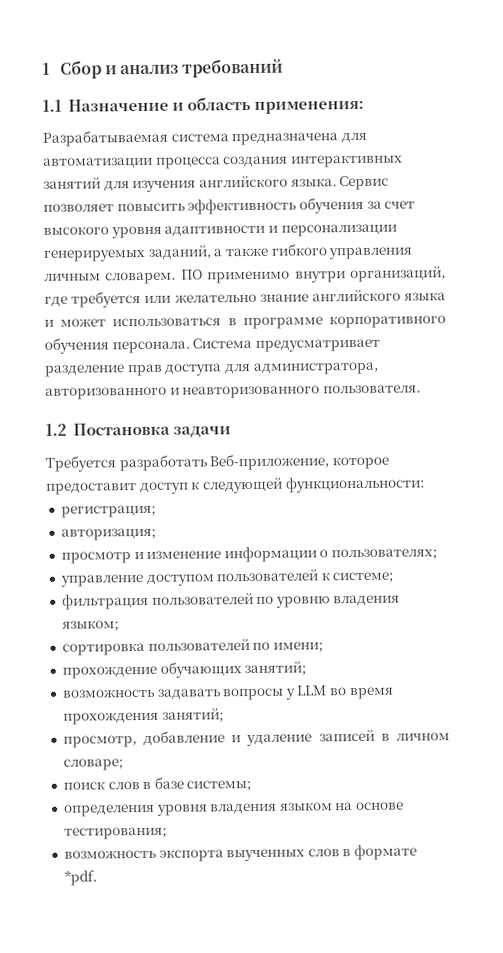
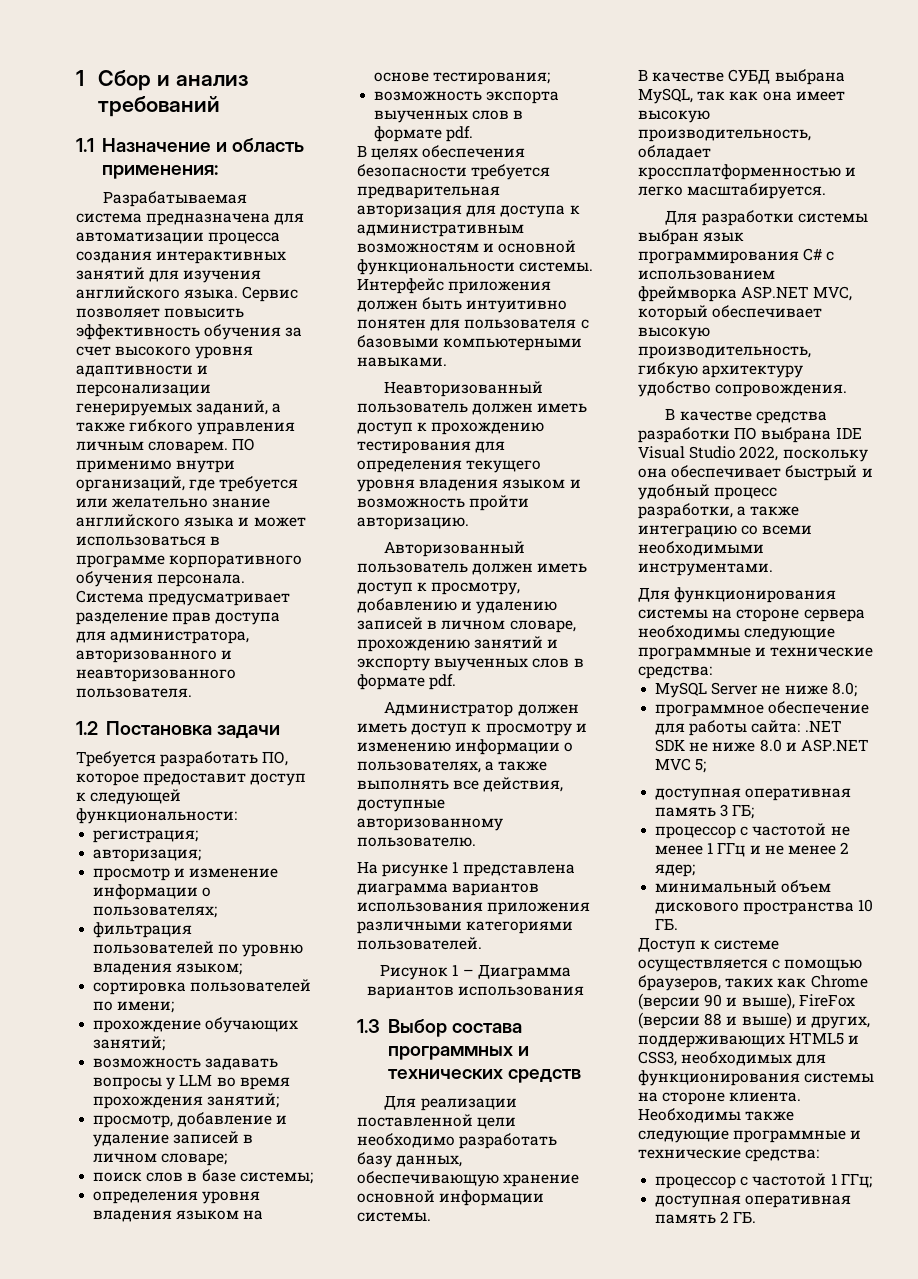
[209,453,330,471] Веб-приложение, -> [262,751,289,766] ПО,
[59,569,394,587] // управление доступом пользователей к системе; -> (218, 912) none
[63,870,97,886] *pdf. -> [446,126,474,142] [357,145,526,160] [357,164,551,180] [357,186,500,199] [357,205,580,218] [357,224,524,237] [357,240,577,253] [357,259,594,275] [357,278,552,294] [357,297,568,313] [357,319,589,331] [357,335,583,351] [357,357,447,367] [384,381,544,397] [357,403,588,415] [357,422,545,435] [357,441,506,454] [357,460,542,473] [357,479,581,492] [357,495,530,511] [357,517,469,530] [384,541,526,557] [357,563,588,575] [357,582,521,595] [357,598,558,614] [357,617,576,633] [357,636,559,652] [357,658,584,671] [357,674,457,690] [384,701,579,717] [357,723,587,736] [357,739,574,755] [357,761,548,773] [357,777,564,792] [357,799,445,812] [357,818,503,831] [357,837,476,847] [357,861,575,877] [357,883,540,896] [357,902,591,915] [357,921,574,934] [357,937,482,950] [380,964,571,980] [366,986,585,999] [357,1019,522,1037] [387,1046,529,1060] [387,1069,581,1083] [384,1095,517,1111] [357,1114,517,1129] [357,1133,558,1149] [357,1152,463,1168] [357,1171,580,1187] [357,1190,545,1206] [357,1212,431,1222] [638,69,845,85] [638,88,845,104] [638,110,710,123] [638,129,811,142] [638,145,711,160] [638,164,857,180] [638,183,827,199] [665,210,868,226] [638,229,745,245] [638,248,835,264] [638,270,775,280] [638,286,853,302] [638,305,823,321] [638,327,710,340] [638,346,811,359] [638,362,804,378] [638,381,848,397] [665,408,827,424] [638,427,862,443] [638,446,868,462] [638,465,873,481] [638,484,778,500] [638,503,800,519] [638,525,813,538] [638,541,764,556] [638,563,773,576] [638,587,837,603] [638,609,865,622] [638,625,836,641] [638,647,874,660] [638,666,712,679] [655,682,857,698] [655,701,870,717] [655,720,842,736] [655,739,869,752] [655,758,707,773] [655,788,852,801] [655,804,755,819] [655,823,850,839] [655,842,850,857] [655,864,696,877] [655,880,832,893] [655,899,874,915] [655,918,679,930] [638,937,780,953] [638,959,863,972] [638,975,868,991] [638,993,855,1010] [638,1012,870,1029] [638,1032,860,1048] [638,1051,827,1066] [638,1070,875,1086] [638,1092,802,1105] [638,1108,795,1123] [638,1130,862,1143] [638,1149,820,1162] [655,1173,872,1189] [655,1195,852,1208] [655,1211,757,1224] pdf. // В целях обеспечения безопасности требуется предварительная авторизация для доступа к административным возможностям и основной функциональности системы. Интерфейс приложения должен быть интуитивно понятен для пользователя с базовыми компьютерными навыками. // Неавторизованный пользователь должен иметь доступ к прохождению тестирования для определения текущего уровня владения языком и возможность пройти авторизацию. // Авторизованный пользователь должен иметь доступ к просмотру, добавлению и удалению записей в личном словаре, прохождению занятий и экспорту выученных слов в формате pdf. // Администратор должен иметь доступ к просмотру и изменению информации о пользователях, а также выполнять все действия, доступные авторизованному пользователю. // На рисунке 1 представлена диаграмма вариантов использования приложения различными категориями пользователей. // Рисунок 1 – Диаграмма вариантов использования // 1.3 Выбор состава программных и технических средств // Для реализации поставленной цели необходимо разработать базу данных, обеспечивающую хранение основной информации системы. // В качестве СУБД выбрана MySQL, так как она имеет высокую производительность, обладает кроссплатформенностью и легко масштабируется. // Для разработки системы выбран язык программирования C# с использованием фреймворка ASP.NET MVC, который обеспечивает высокую производительность, гибкую архитектуру удобство сопровождения. // В качестве средства разработки ПО выбрана IDE Visual Studio 2022, поскольку она обеспечивает быстрый и удобный процесс разработки, а также интеграцию со всеми необходимыми инструментами. // Для функционирования системы на стороне сервера необходимы следующие программные и технические средства: // MySQL Server не ниже 8.0; // программное обеспечение для работы сайта: .NET SDK не ниже 8.0 и ASP.NET MVC 5; // доступная оперативная память 3 ГБ; // процессор с частотой не менее 1 ГГц и не менее 2 ядер; // минимальный объем дискового пространства 10 ГБ. // Доступ к системе осуществляется с помощью браузеров, таких как Chrome (версии 90 и выше), FireFox (версии 88 и выше) и других, поддерживающих HTML5 и CSS3, необходимых для функционирования системы на стороне клиента. Необходимы также следующие программные и технические средства: // процессор с частотой 1 ГГц; // доступная оперативная память 2 ГБ.

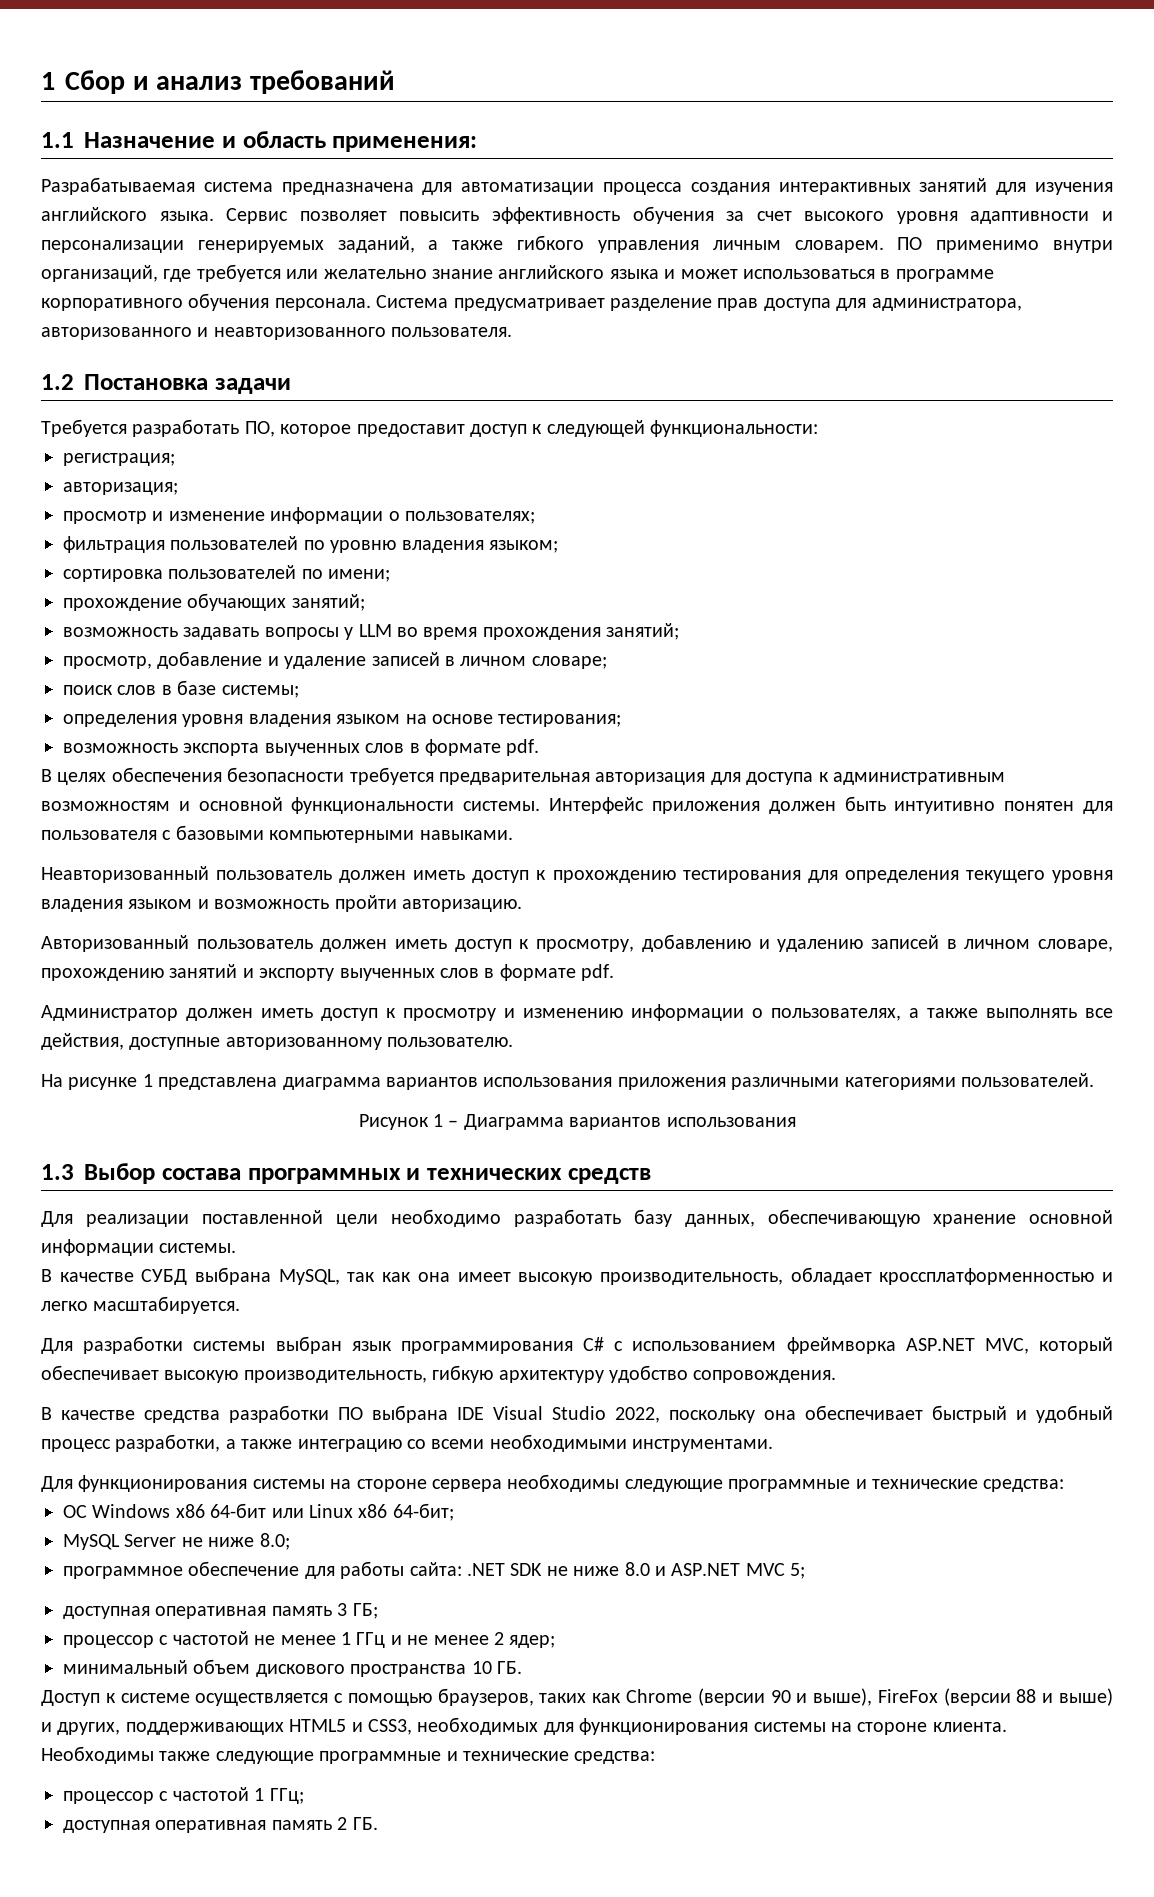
(712, 672) none -> [63,1503,454,1521] // ОС Windows x86 64-бит или Linux x86 64-бит;

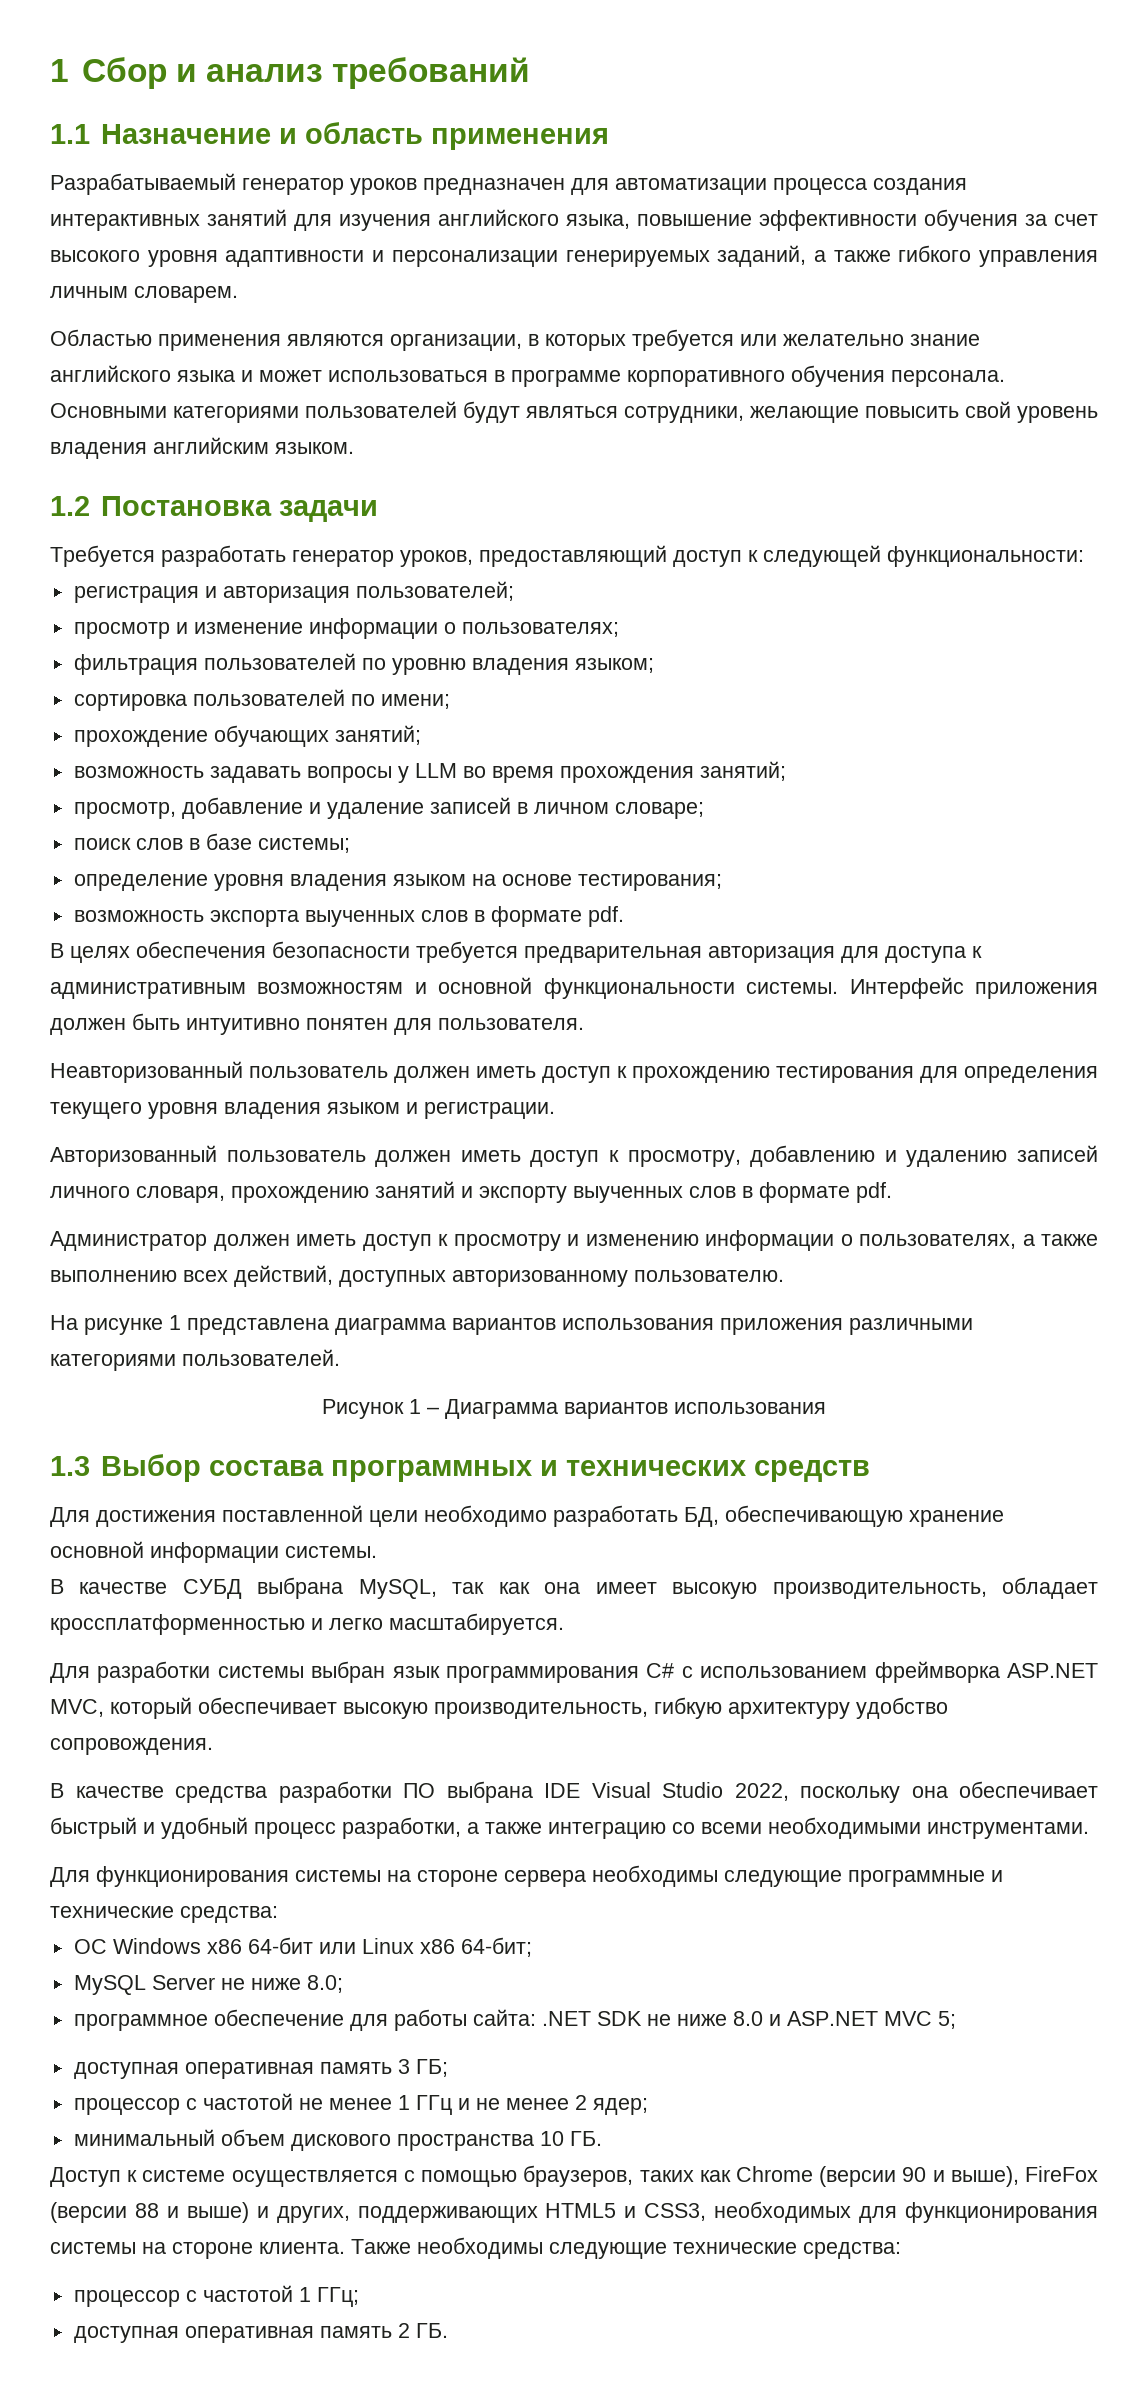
[332,136,478,152] [41,177,414,195] применения: // Разрабатываемая система предназначена -> [430,128,609,150] [50,173,565,195] применения // Разрабатываемый генератор уроков предназначен
[159,207,620,224] языка. Сервис позволяет повысить эффективность -> [566,210,917,231] языка, повышение эффективности
[897,237,1113,253] [41,265,192,282] ПО применимо внутри организаций, где -> [50,329,626,351] // Областью применения являются организации, в которых
[376,295,1022,311] [41,327,513,340] Система предусматривает разделение прав доступа для администратора, авторизованного и неавторизованного пользователя. -> [50,401,1098,423] [50,437,354,459] Основными категориями пользователей будут являться сотрудники, желающие повысить свой уровень владения английским языком.
[244,421,465,437] ПО, которое предоставит -> [292,545,667,567] генератор уроков, предоставляющий
[63,453,175,466] [63,482,178,495] регистрация; // авторизация; -> [73,581,514,603] регистрация и авторизация пользователей;
[63,714,177,727] определения -> [73,874,208,891] определение
[41,825,513,843] пользователя с базовыми компьютерными навыками. -> [438,1018,584,1030] пользователя.
[214,895,522,912] возможность пройти авторизацию. -> [424,1102,555,1119] регистрации.
[946,939,1114,952] в личном словаре, -> [50,1186,225,1203] личного словаря,
[986,1008,1113,1018] [41,1033,221,1050] выполнять все действия, доступные -> [50,1265,446,1287] выполнению всех действий, доступных
[86,1214,189,1227] реализации -> [96,1510,216,1527] достижения
[634,1209,755,1227] базу данных, -> [684,1507,719,1527] БД,
[41,1746,458,1764] Необходимы также следующие программные и -> [351,2237,667,2259] Также необходимы следующие

